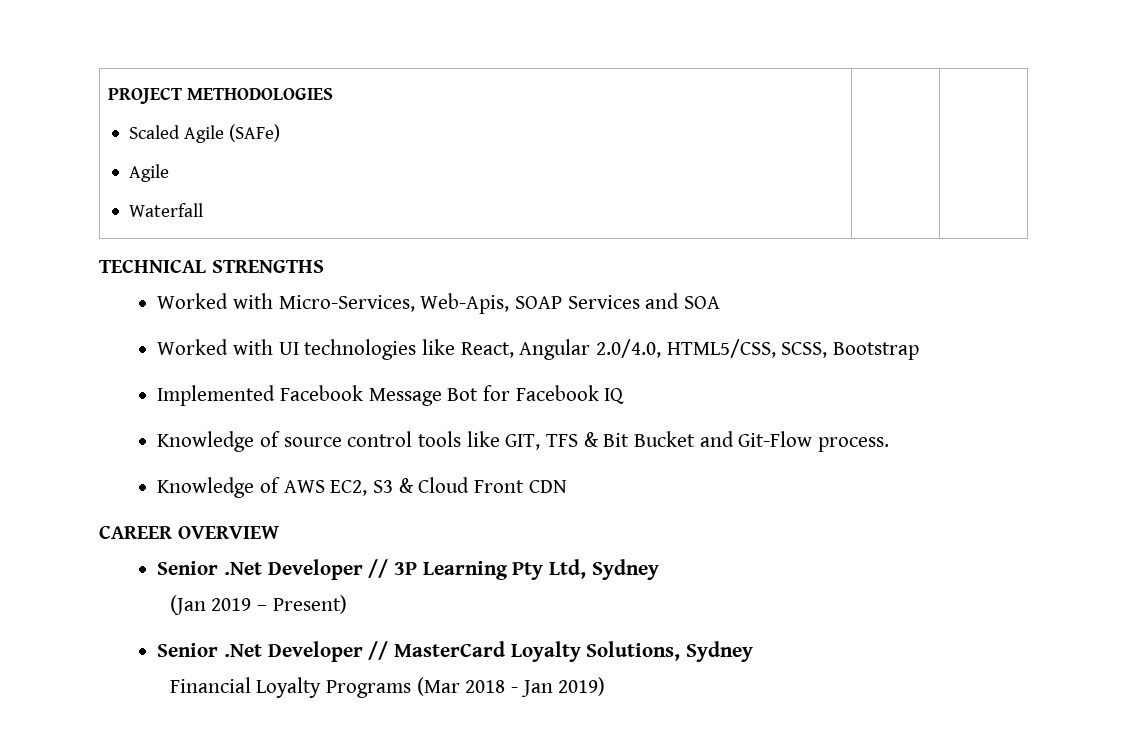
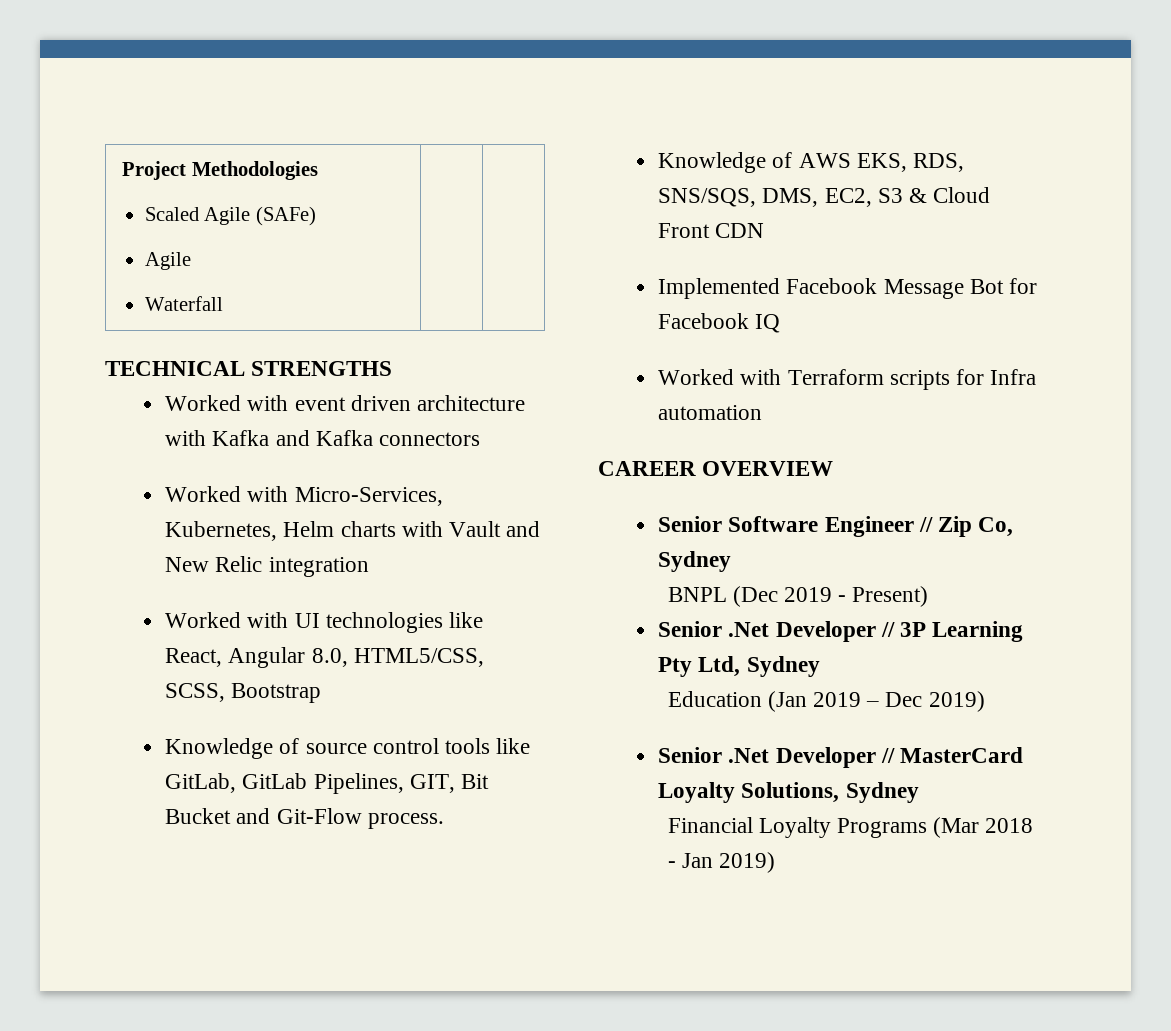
[108,87,334,104] PROJECT METHODOLOGIES -> [122,161,318,180] Project Methodologies
[278,293,721,314] Micro-Services, Web-Apis, SOAP Services and SOA -> [294,395,525,411] [165,430,480,446] [165,486,443,506] [165,521,541,541] [165,556,369,577] event driven architecture with Kafka and Kafka connectors // Worked with Micro-Services, Kubernetes, Helm charts with Vault and New Relic integration
[596,339,662,358] 2.0/4.0, -> [311,648,348,667] 8.0,
(920, 351) none -> [165,738,531,759] [165,773,489,794] [165,808,444,829] [658,152,964,173] [658,187,991,207] [658,223,765,238] // Knowledge of source control tools like GitLab, GitLab Pipelines, GIT, Bit Bucket and Git-Flow process. // Knowledge of AWS EKS, RDS, SNS/SQS, DMS, EC2, S3 & Cloud Front CDN
[157,431,890,452] [157,477,567,498] [99,526,279,539] Knowledge of source control tools like GIT, TFS & Bit Bucket and Git-Flow process. // Knowledge of AWS EC2, S3 & Cloud Front CDN // CAREER OVERVIEW -> [658,369,1037,390] [658,405,763,420] [598,461,834,476] [658,516,1014,537] [658,551,732,572] [667,586,929,607] Worked with Terraform scripts for Infra automation // CAREER OVERVIEW // Senior Software Engineer // Zip Co, Sydney // BNPL (Dec 2019 - Present)
(659, 569) none -> [667,691,762,707] Education
[272,595,347,614] Present) -> [885,691,985,712] Dec 2019)

